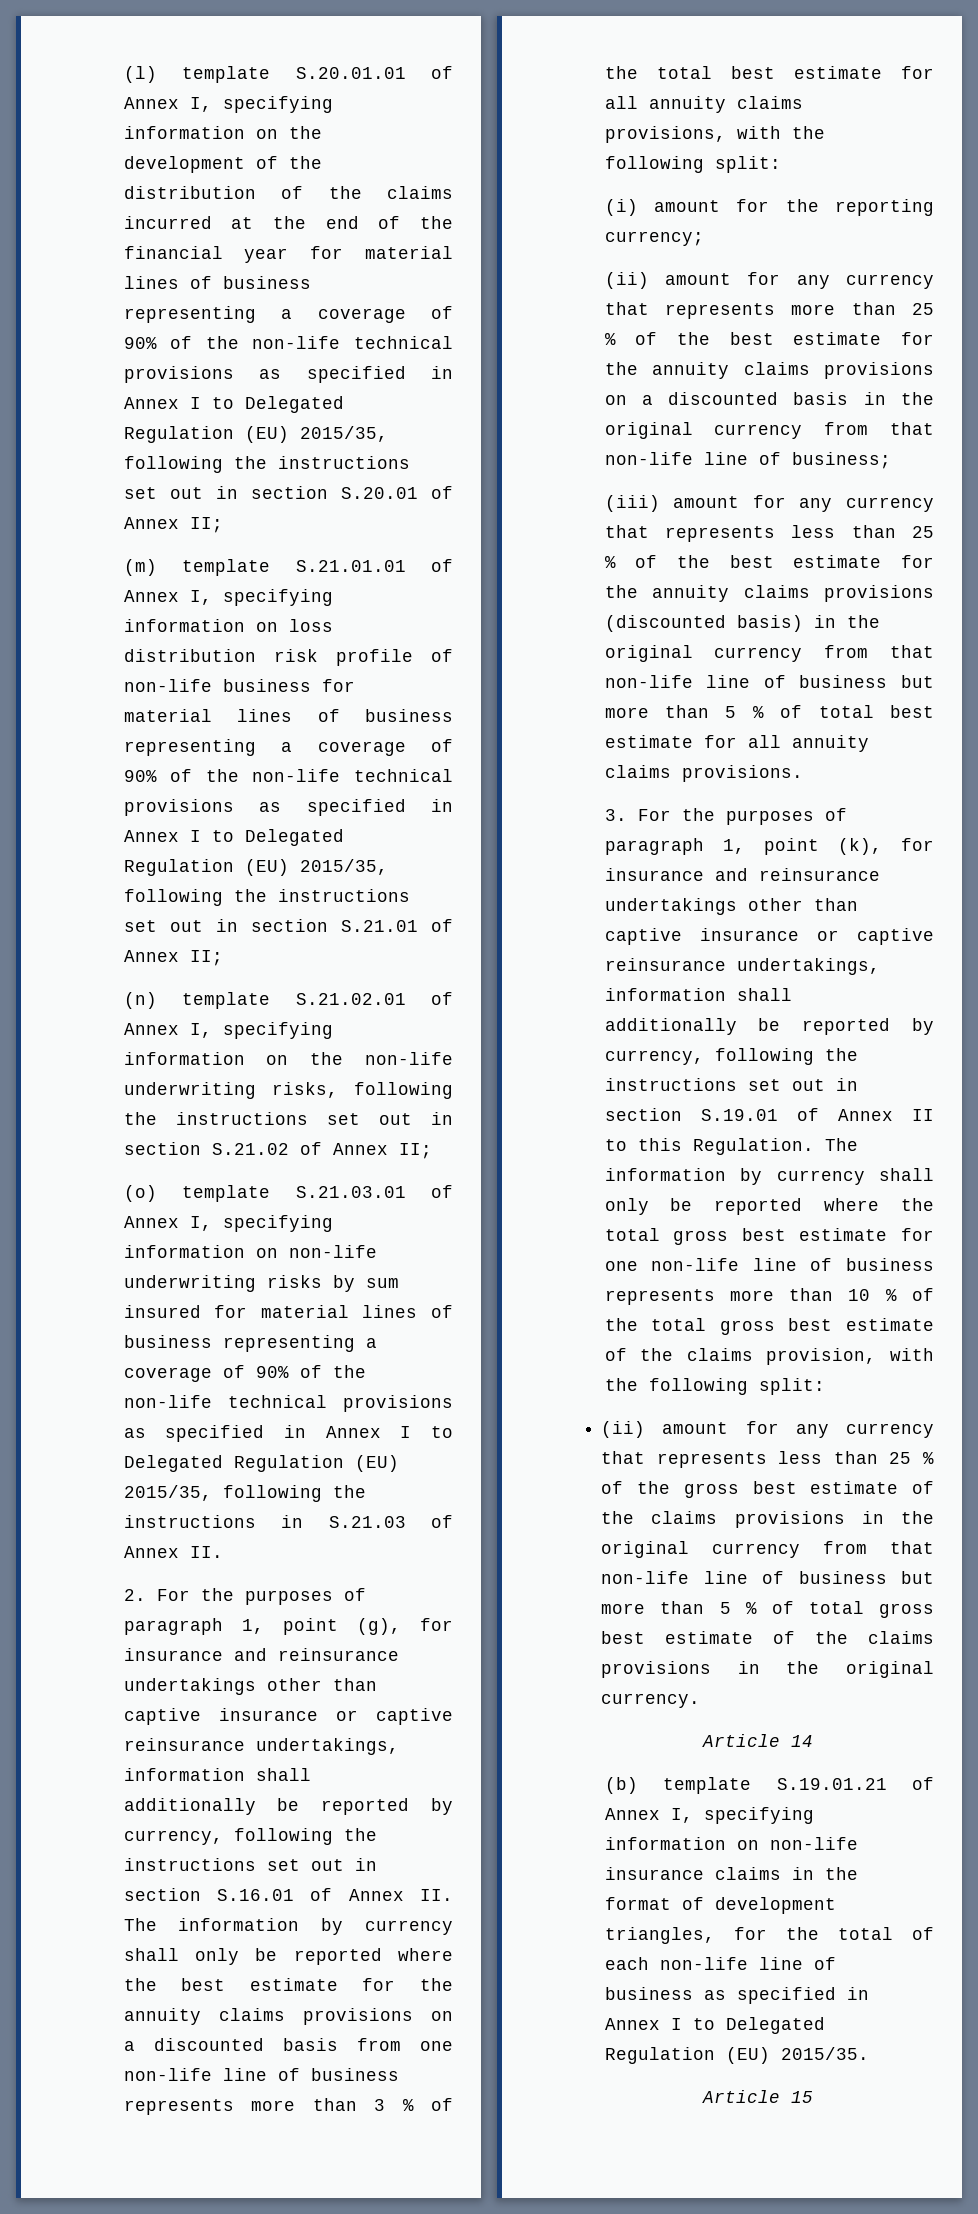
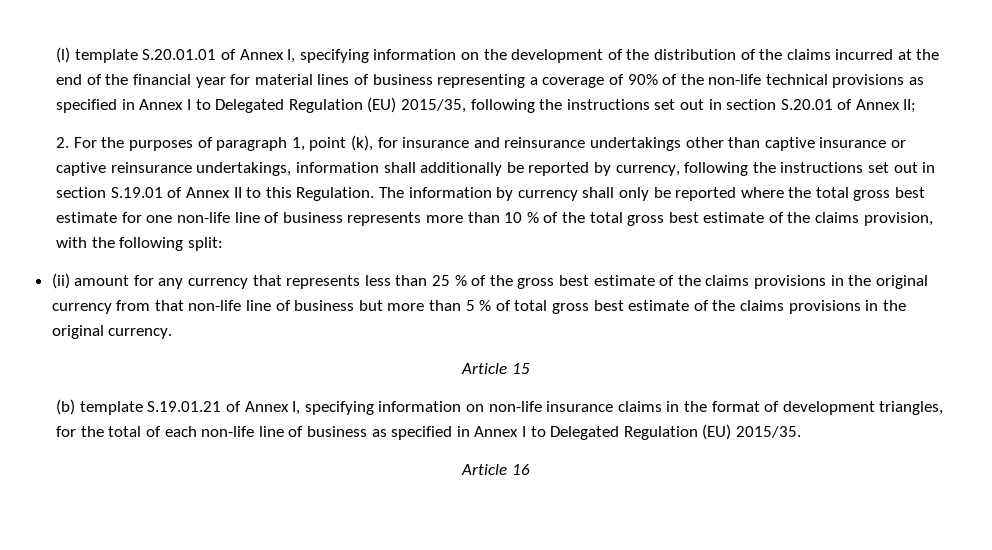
[123,559,454,576] [123,589,333,606] [123,619,333,632] [123,649,453,666] [123,679,355,692] [123,709,454,722] [123,739,454,756] [123,769,453,782] [123,799,454,816] [123,829,344,846] [123,859,388,876] [123,889,410,906] [123,919,453,932] [123,950,223,966] [123,992,454,1009] [123,1022,333,1039] [123,1052,453,1065] [123,1082,453,1099] [123,1112,453,1125] [123,1142,432,1159] [123,1185,454,1202] [123,1215,333,1232] [123,1245,377,1258] [123,1275,399,1292] [123,1305,454,1318] [123,1335,377,1352] [123,1365,366,1382] [123,1395,453,1412] [123,1425,454,1442] [123,1455,399,1472] [123,1485,366,1502] [123,1515,454,1528] [123,1546,223,1558] // (m) template S.21.01.01 of Annex I, specifying information on loss distribution risk profile of non-life business for material lines of business representing a coverage of 90% of the non-life technical provisions as specified in Annex I to Delegated Regulation (EU) 2015/35, following the instructions set out in section S.21.01 of Annex II; // (n) template S.21.02.01 of Annex I, specifying information on the non-life underwriting risks, following the instructions set out in section S.21.02 of Annex II; // (o) template S.21.03.01 of Annex I, specifying information on non-life underwriting risks by sum insured for material lines of business representing a coverage of 90% of the non-life technical provisions as specified in Annex I to Delegated Regulation (EU) 2015/35, following the instructions in S.21.03 of Annex II. -> (917, 106) none
[356,1618,454,1635] [123,1648,399,1661] [123,1678,377,1695] [123,1708,453,1725] [123,1738,399,1755] [123,1768,311,1781] [123,1798,454,1815] [123,1828,377,1845] [123,1858,377,1871] [123,1888,454,1901] [123,1918,453,1935] [123,1948,454,1965] [123,1978,454,1991] [123,2008,453,2025] [123,2038,454,2051] [123,2068,399,2081] [123,2098,453,2115] [604,66,934,79] [604,96,803,113] [604,126,825,143] [604,156,781,173] [604,199,934,216] [604,231,704,246] [604,272,934,289] [604,302,934,319] [604,332,934,345] [604,362,934,379] [604,392,934,405] [604,422,934,439] [604,452,891,469] [604,495,934,512] [604,525,934,542] [604,555,934,568] [604,585,934,602] [604,615,880,632] [604,645,934,662] [604,675,934,688] [604,705,934,718] [604,735,869,752] [604,765,803,782] [604,808,847,825] [604,838,819,855] (g), for insurance and reinsurance undertakings other than captive insurance or captive reinsurance undertakings, information shall additionally be reported by currency, following the instructions set out in section S.16.01 of Annex II. The information by currency shall only be reported where the best estimate for the annuity claims provisions on a discounted basis from one non-life line of business represents more than 3 % of the total best estimate for all annuity claims provisions, with the following split: // (i) amount for the reporting currency; // (ii) amount for any currency that represents more than 25 % of the best estimate for the annuity claims provisions on a discounted basis in the original currency from that non-life line of business; // (iii) amount for any currency that represents less than 25 % of the best estimate for the annuity claims provisions (discounted basis) in the original currency from that non-life line of business but more than 5 % of total best estimate for all annuity claims provisions. // 3. For the purposes of paragraph 1, point -> (347, 144) none
[791,1735,813,1747] 14 -> [511,363,530,374] 15
[791,2091,813,2103] 15 -> [511,464,530,475] 16

